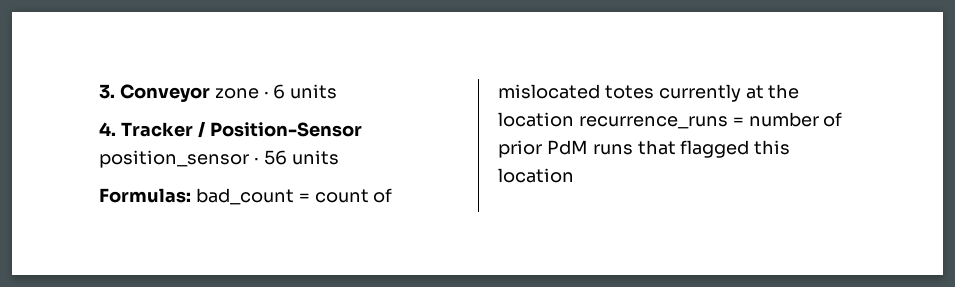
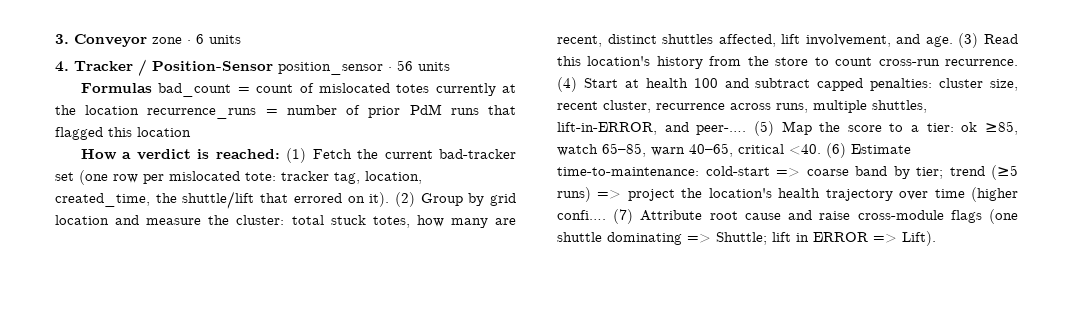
[99,188,191,203] Formulas: -> [81,83,153,93] Formulas
(574, 175) none -> [81,148,516,163] [55,170,422,185] [55,191,516,209] [55,215,517,228] [557,33,1018,48] [557,56,1018,69] [557,77,1018,92] [557,100,927,113] [557,121,1018,136] [557,143,911,158] [557,165,1018,180] [557,187,1018,202] [557,209,1018,224] [557,231,936,246] // How a verdict is reached: (1) Fetch the current bad-tracker set (one row per mislocated tote: tracker tag, location, created_time, the shuttle/lift that errored on it). (2) Group by grid location and measure the cluster: total stuck totes, how many are recent, distinct shuttles affected, lift involvement, and age. (3) Read this location's history from the store to count cross-run recurrence. (4) Start at health 100 and subtract capped penalties: cluster size, recent cluster, recurrence across runs, multiple shuttles, lift-in-ERROR, and peer-…. (5) Map the score to a tier: ok ≥85, watch 65–85, warn 40–65, critical <40. (6) Estimate time-to-maintenance: cold-start => coarse band by tier; trend (≥5 runs) => project the location's health trajectory over time (higher confi…. (7) Attribute root cause and raise cross-module flags (one shuttle dominating => Shuttle; lift in ERROR => Lift).

